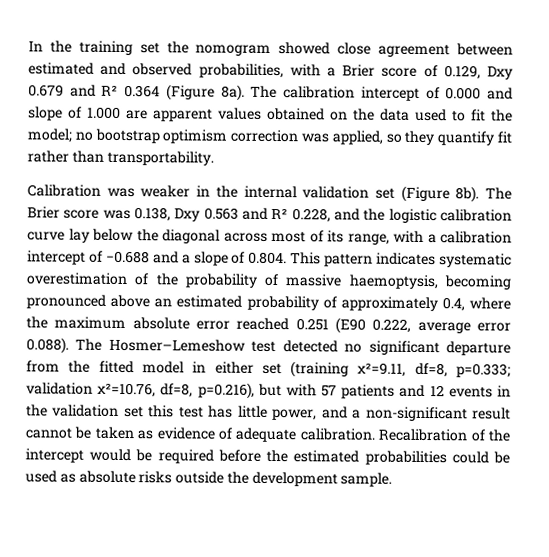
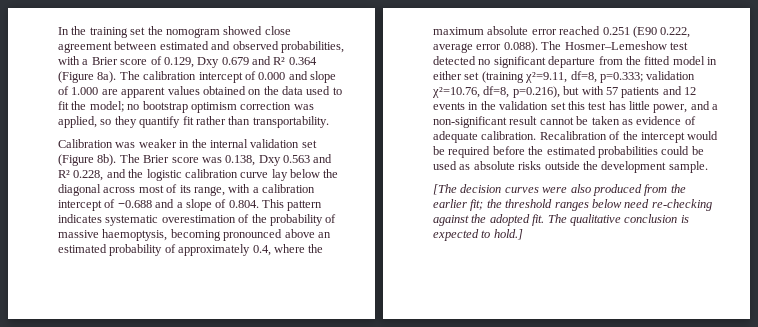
(393, 479) none -> [433,184,686,196] [433,199,712,211] [433,214,689,226] [433,229,523,241] // [The decision curves were also produced from the earlier fit; the threshold ranges below need re-checking against the adopted fit. The qualitative conclusion is expected to hold.]

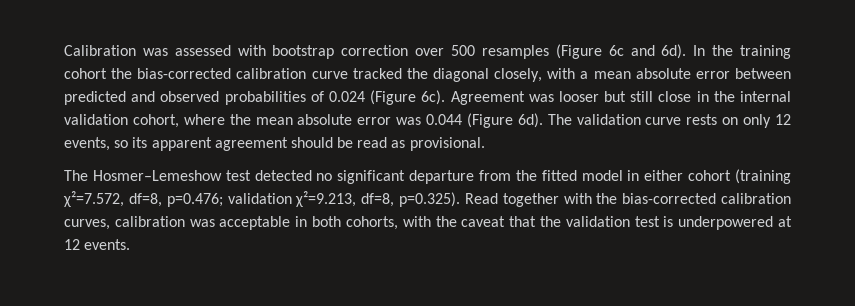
[58,26,291,38] [58,41,344,53] [58,56,317,68] [58,71,336,83] [58,86,342,98] [58,101,314,113] [58,116,329,128] [58,139,317,148] [58,154,333,166] [58,169,339,181] [58,184,315,196] [58,199,323,211] [58,214,337,226] [58,229,331,241] [58,244,271,256] In the training set the nomogram showed close agreement between estimated and observed probabilities, with a Brier score of 0.129, Dxy 0.679 and R² 0.364 (Figure 8a). The calibration intercept of 0.000 and slope of 1.000 are apparent values obtained on the data used to fit the model; no bootstrap optimism correction was applied, so they quantify fit rather than transportability. // Calibration was weaker in the internal validation set (Figure 8b). The Brier score was 0.138, Dxy 0.563 and R² 0.228, and the logistic calibration curve lay below the diagonal across most of its range, with a calibration intercept of −0.688 and a slope of 0.804. This pattern indicates systematic overestimation of the probability of massive haemoptysis, becoming pronounced above an estimated probability of approximately 0.4, -> [64,44,792,59] [64,68,791,82] [64,90,791,105] [64,114,179,128] Calibration was assessed with bootstrap correction over 500 resamples (Figure 6c and 6d). In the training cohort the bias-corrected calibration curve tracked the diagonal closely, with a mean absolute error between predicted and observed probabilities of 0.024 (Figure 6c). Agreement was looser but still close in the internal validation cohort,
[433,26,691,38] [433,41,538,53] maximum absolute error reached 0.251 (E90 0.222, average error 0.088). -> [255,113,791,128] [64,137,485,151] mean absolute error was 0.044 (Figure 6d). The validation curve rests on only 12 events, so its apparent agreement should be read as provisional. //
[464,71,696,83] [432,86,696,98] [433,101,719,113] [433,116,696,128] [433,131,719,143] [433,146,704,158] [433,161,708,173] [433,184,686,196] [433,199,712,211] [433,214,689,226] [433,229,523,241] set (training χ²=9.11, df=8, p=0.333; validation χ²=10.76, df=8, p=0.216), but with 57 patients and 12 events in the validation set this test has little power, and a non-significant result cannot be taken as evidence of adequate calibration. Recalibration of the intercept would be required before the estimated probabilities could be used as absolute risks outside the development sample. // [The decision curves were also produced from the earlier fit; the threshold ranges below need re-checking against the adopted fit. The qualitative conclusion is expected to hold.] -> [688,169,791,184] [63,191,792,207] [64,216,792,230] [64,239,131,250] cohort (training χ²=7.572, df=8, p=0.476; validation χ²=9.213, df=8, p=0.325). Read together with the bias-corrected calibration curves, calibration was acceptable in both cohorts, with the caveat that the validation test is underpowered at 12 events.

